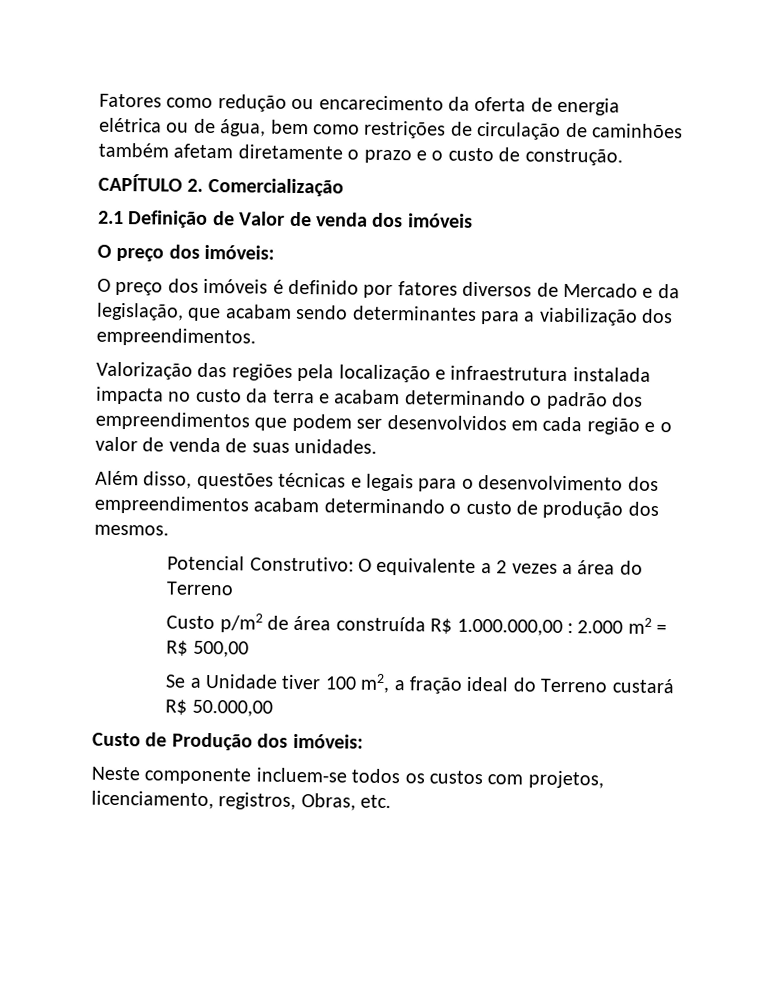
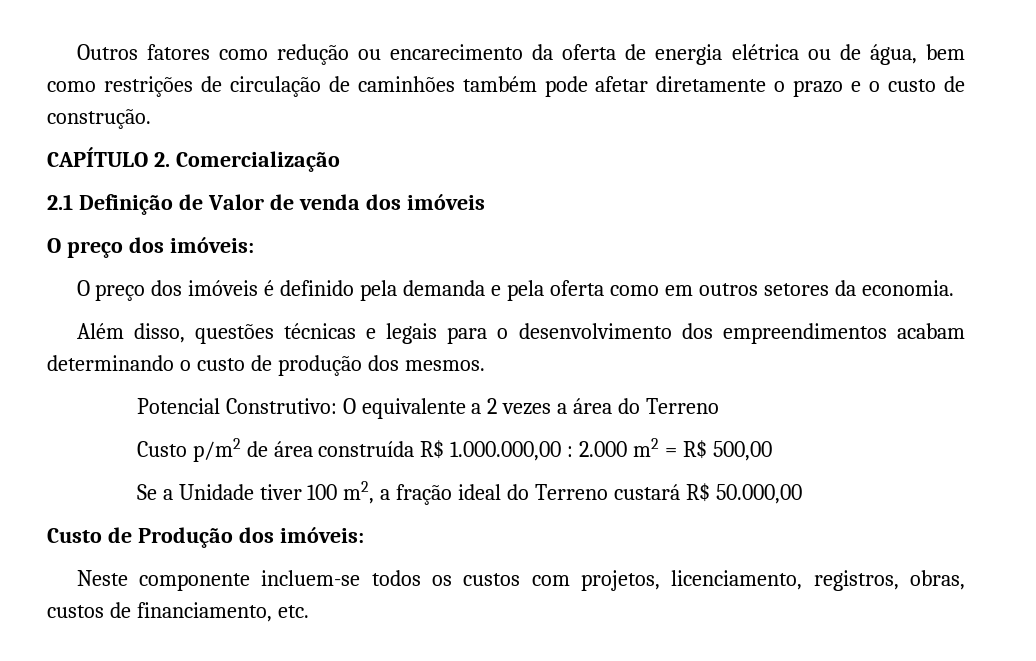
[99,93,162,108] Fatores -> [76,44,210,60] Outros fatores
[173,143,234,159] afetam -> [544,76,649,97] pode afetar
[363,281,680,299] [96,302,674,326] [96,327,256,347] [96,361,651,383] [96,386,643,410] [95,411,672,435] [95,436,377,454] por fatores diversos de Mercado e da legislação, que acabam sendo determinantes para a viabilização dos empreendimentos. // Valorização das regiões pela localização e infraestrutura instalada impacta no custo da terra e acabam determinando o padrão dos empreendimentos que podem ser desenvolvidos em cada região e o valor de venda de suas unidades. -> [360,280,954,301] pela demanda e pela oferta como em outros setores da economia.
[300,793,356,811] Obras, -> [909,570,965,590] [47,602,272,622] obras, custos de financiamento,

